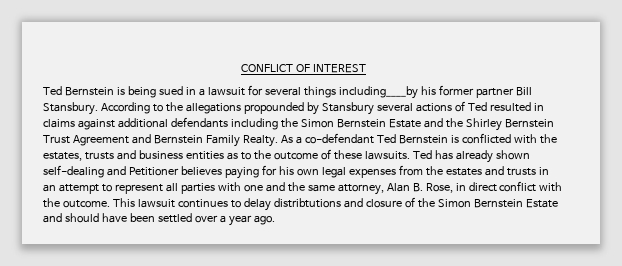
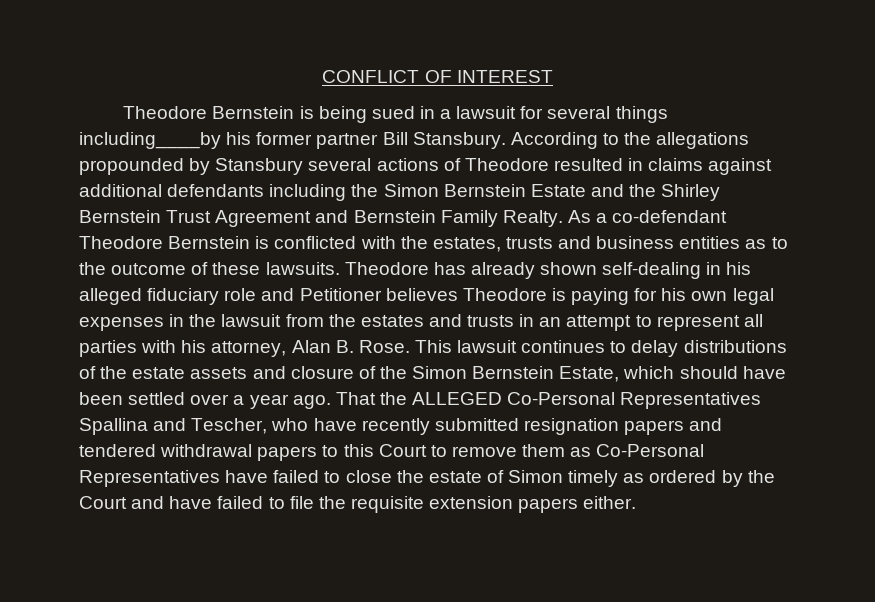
[43,86,62,95] Ted -> [123,106,208,119] Theodore
[467,102,487,111] Ted -> [464,158,549,171] Theodore
[376,134,396,143] Ted -> [79,236,163,249] Theodore
[412,150,432,159] Ted -> [344,262,429,275] Theodore
(104, 171) none -> [706,262,752,275] [79,288,257,305] in his alleged fiduciary role
(222, 170) none -> [462,288,566,301] Theodore is
(396, 173) none -> [169,314,282,327] in the lawsuit
[243,181,563,195] [43,198,110,208] one and the same attorney, Alan B. Rose, in direct conflict with the outcome. -> [181,340,410,357] his attorney, Alan B. Rose.
[273,198,341,208] distribtutions -> [683,340,787,353] [79,366,248,379] distributions of the estate assets
[525,199,558,208] [43,213,62,223] Estate and -> [559,366,675,382] Estate, which
(275, 220) none -> [335,392,762,409] [79,418,723,435] [79,444,705,461] [79,470,775,487] [79,496,637,513] That the ALLEGED Co-Personal Representatives Spallina and Tescher, who have recently submitted resignation papers and tendered withdrawal papers to this Court to remove them as Co-Personal Representatives have failed to close the estate of Simon timely as ordered by the Court and have failed to file the requisite extension papers either.

